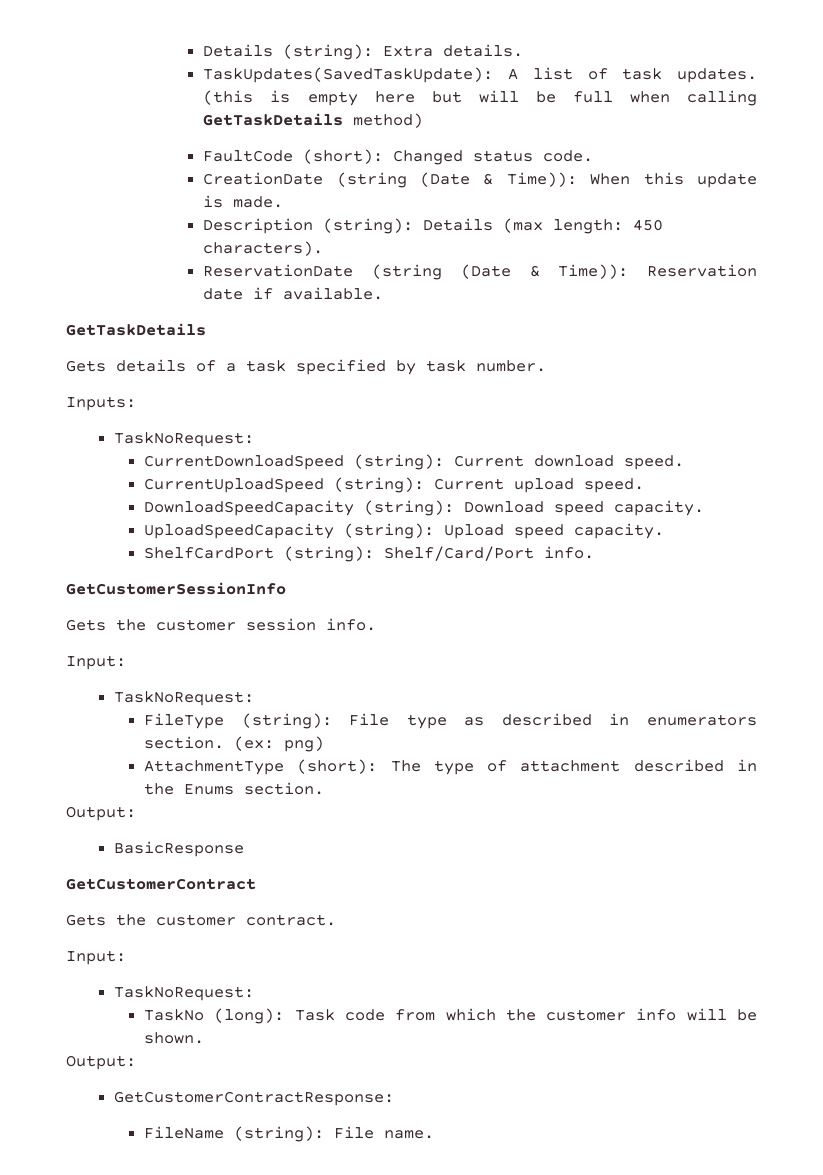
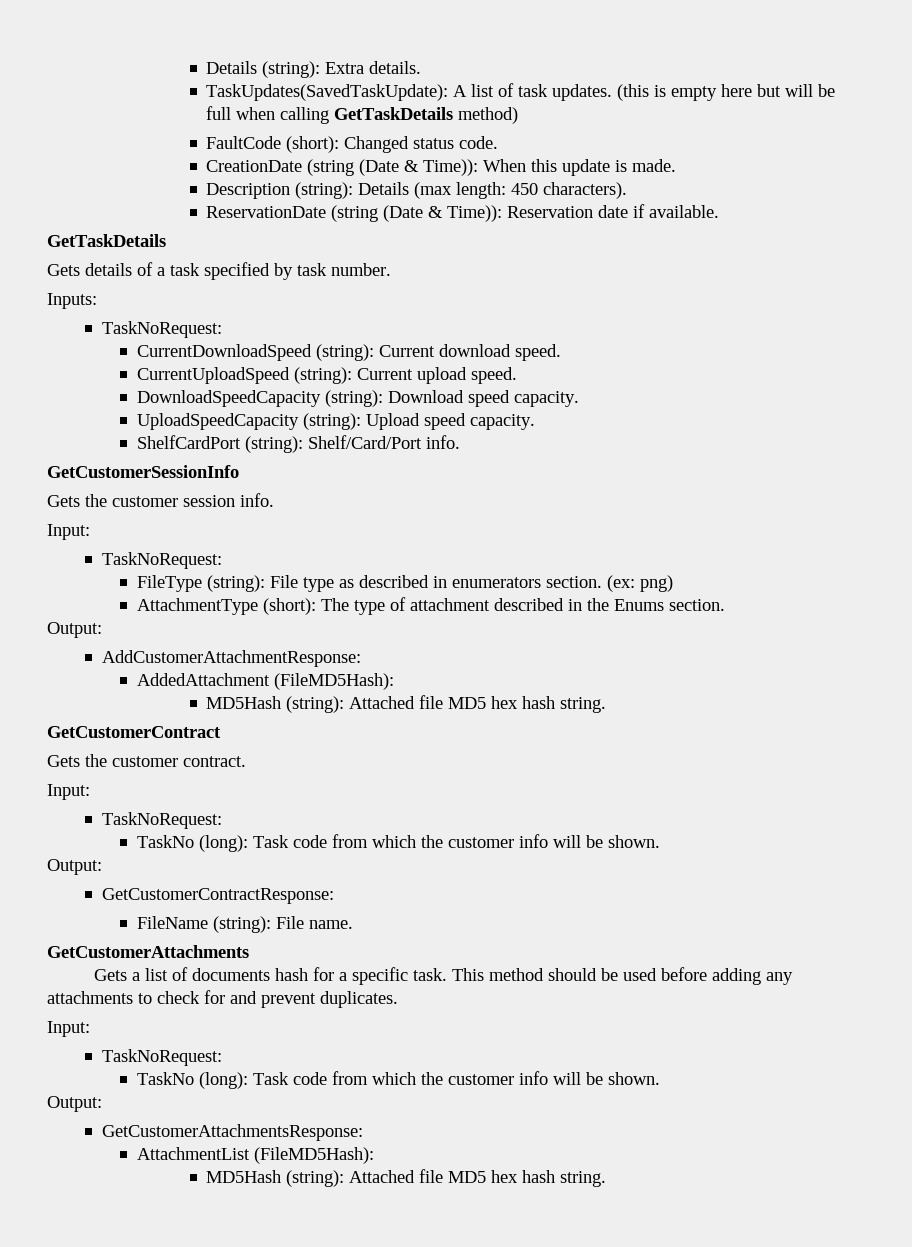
[114,841,245,857] BasicResponse -> [102,650,362,667] [136,673,394,690] [206,695,607,713] AddCustomerAttachmentResponse: // AddedAttachment (FileMD5Hash): // MD5Hash (string): Attached file MD5 hex hash string.
(435, 1134) none -> [47,945,249,958] [94,967,794,985] [47,990,398,1008] [47,1021,90,1037] [102,1049,223,1066] [136,1071,660,1089] [47,1096,102,1112] [102,1124,364,1141] [136,1147,374,1164] [206,1169,607,1187] // GetCustomerAttachments // Gets a list of documents hash for a specific task. This method should be used before adding any attachments to check for and prevent duplicates. // Input: // TaskNoRequest: // TaskNo (long): Task code from which the customer info will be shown. // Output: // GetCustomerAttachmentsResponse: // AttachmentList (FileMD5Hash): // MD5Hash (string): Attached file MD5 hex hash string.

